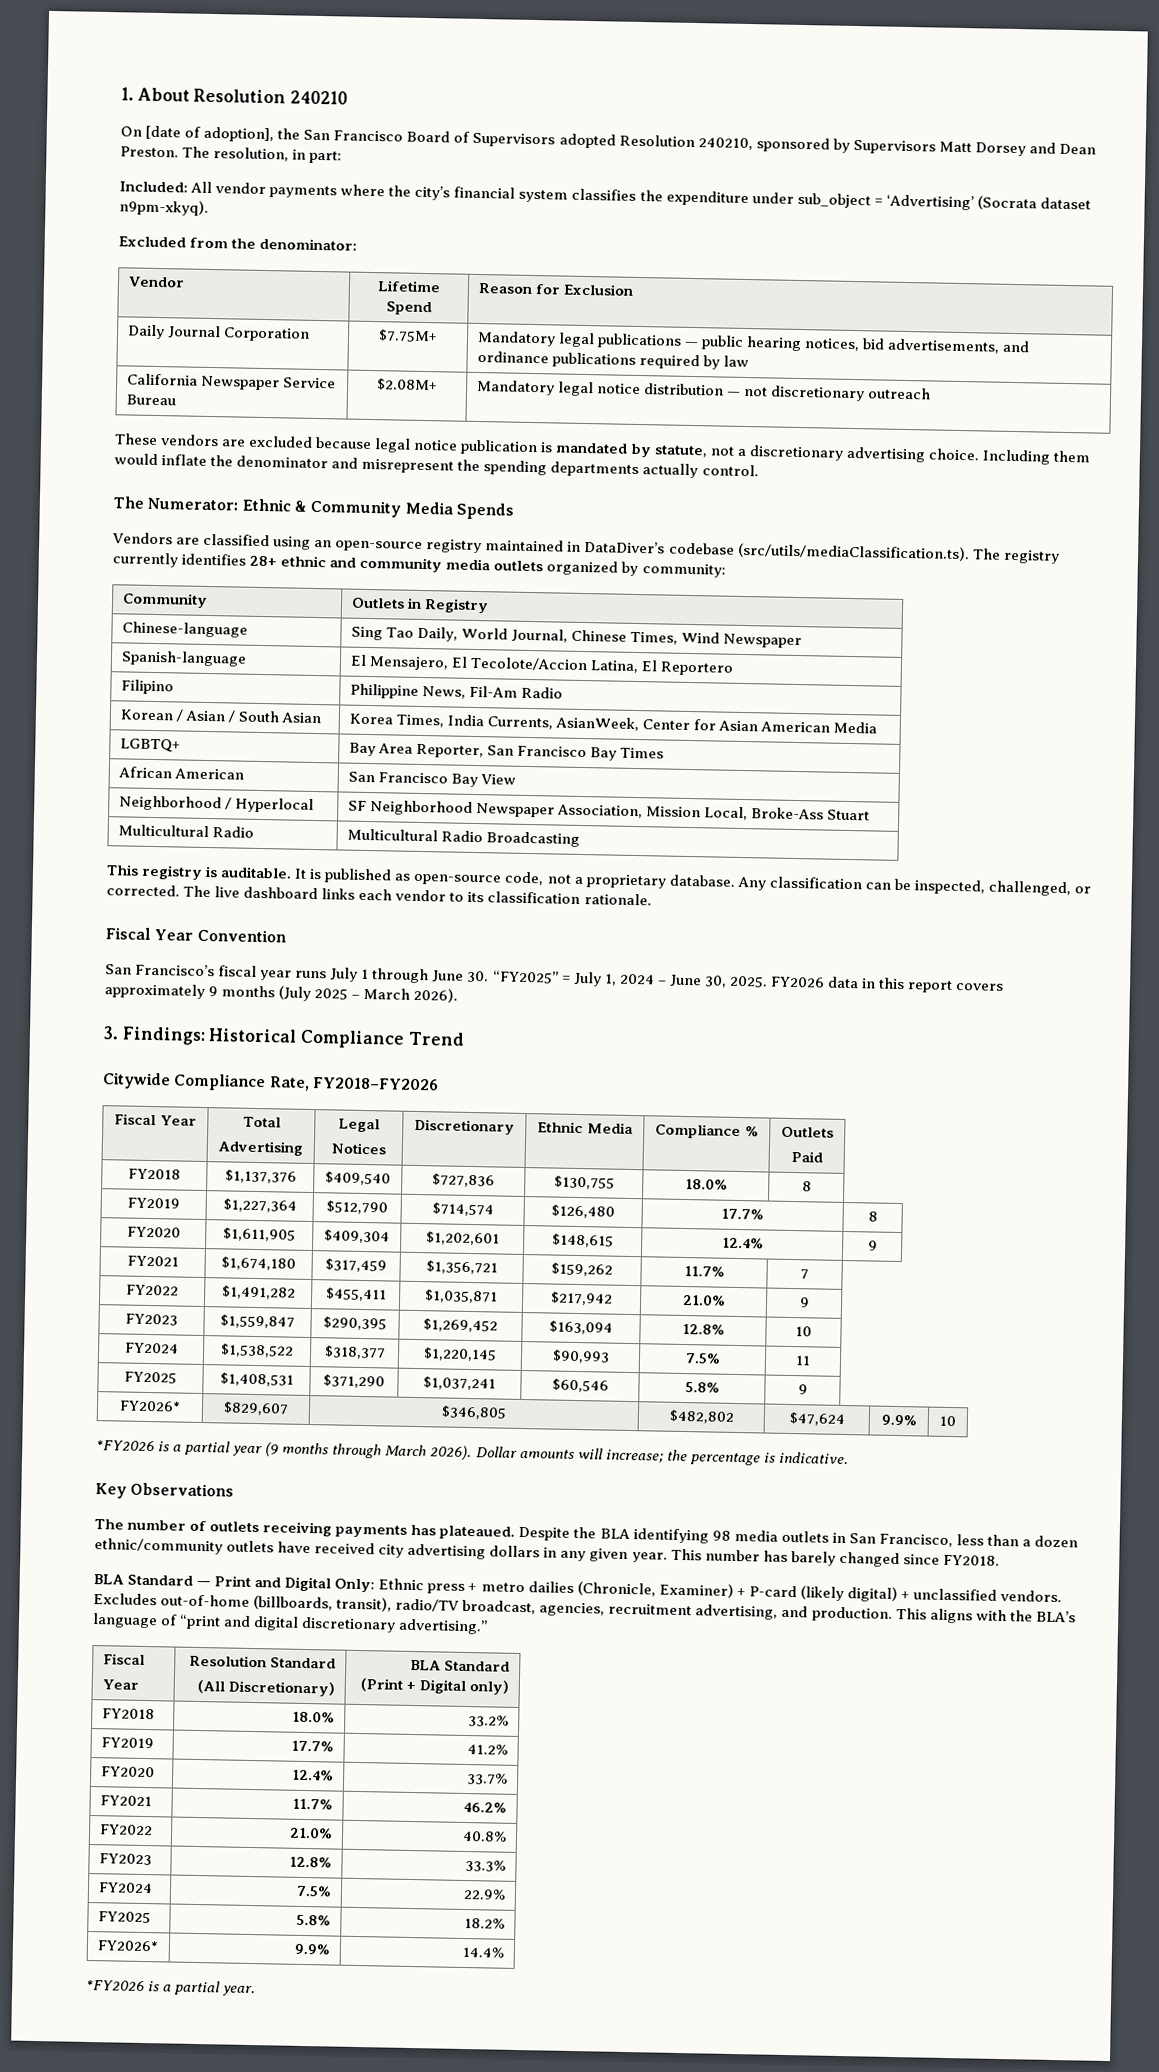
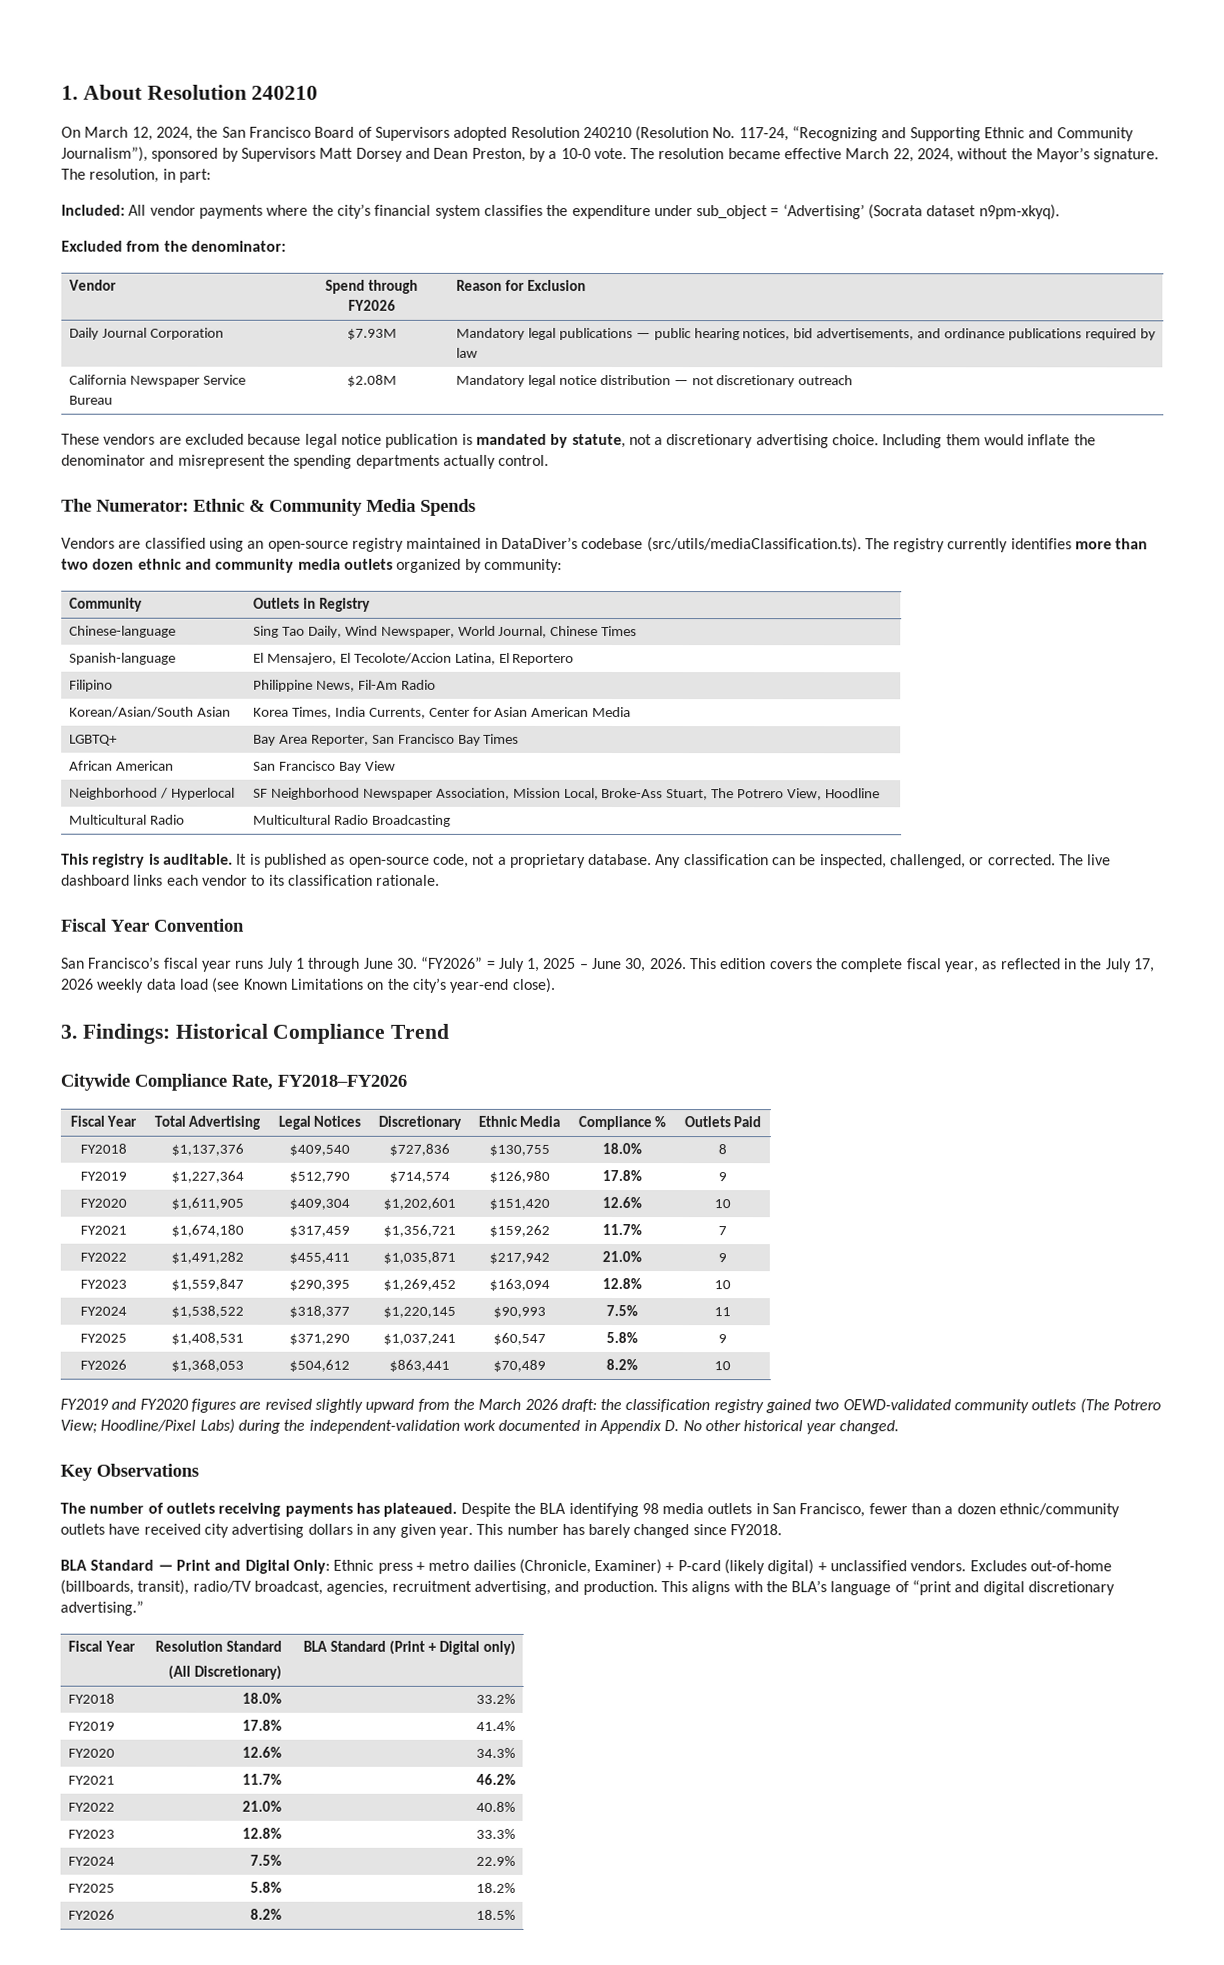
[145,125,275,143] [date of adoption], -> [84,126,193,141] March 12, 2024,
[697,137,753,151] 240210, -> [582,126,1134,142] [61,146,148,162] 240210 (Resolution No. 117-24, “Recognizing and Supporting Ethnic and Community Journalism”),
[120,146,179,158] Preston. -> [471,147,1160,163] Preston, by a 10-0 vote. The resolution became effective March 22, 2024, without the Mayor’s signature.
[377,280,441,293] Lifetime -> (117, 285) none
(432, 308) none -> [367,279,418,294] [347,299,396,311] through FY2026
[378,329,438,343] $7.75M+ -> [346,328,397,340] $7.93M
[377,378,438,392] $2.08M+ -> [346,374,397,387] $2.08M
[249,555,278,567] 28+ -> [1075,538,1149,550] [61,558,135,570] more than two dozen
(459, 634) none -> [344,625,455,638] Wind Newspaper,
[630,631,803,649] Times, Wind Newspaper -> [601,625,638,637] Times
[119,709,281,723] Korean / Asian / South -> [68,706,194,718] Korean/Asian/South
[555,716,640,732] AsianWeek, -> (426, 713) none
[827,809,871,821] Stuart -> [666,788,881,801] Stuart, The Potrero View, Hoodline
[491,970,559,984] “FY2025” -> [421,956,484,969] “FY2026”
[618,973,655,985] 2024 -> [543,957,577,969] 2025
[728,975,1005,993] [104,983,459,1003] 2025. FY2026 data in this report covers approximately 9 months (July 2025 – March 2026). -> [649,958,1155,973] [60,977,556,993] 2026. This edition covers the complete fiscal year, as reflected in the July 17, 2026 weekly data load (see Known Limitations on the city’s year-end close).
(281, 1122) // -> (186, 1121) none
(380, 1125) // -> (311, 1122) none
(834, 1132) // -> (731, 1122) none
[551,1204,615,1219] [721,1208,764,1220] [867,1211,878,1222] $126,480 | 17.7% | 8 -> [488,1170,550,1183] [602,1169,642,1182] [718,1172,727,1182] $126,980 | 17.8% | 9
[552,1233,614,1248] [721,1237,764,1249] [867,1240,878,1251] $148,615 | 12.4% | 9 -> [488,1198,550,1210] [602,1196,642,1209] [714,1199,731,1209] $151,420 | 12.6% | 10
[551,1378,609,1393] $60,546 -> [492,1332,546,1345] $60,547
[119,1400,181,1412] [223,1401,289,1416] [441,1405,507,1420] [668,1409,735,1424] [788,1411,846,1427] [880,1414,917,1426] [939,1415,956,1427] [96,1440,849,1466] FY2026* | $829,607 | $346,805 | $482,802 | $47,624 | 9.9% | 10 // *FY2026 is a partial year (9 months through March 2026). Dollar amounts will increase; the percentage is indicative. -> [79,1359,127,1370] [170,1359,244,1372] [289,1359,350,1372] [389,1359,450,1372] [492,1359,546,1372] [606,1358,638,1371] [714,1361,731,1371] [60,1398,1162,1414] [60,1418,899,1435] FY2026 | $1,368,053 | $504,612 | $863,441 | $70,489 | 8.2% | 10 // FY2019 and FY2020 figures are revised slightly upward from the March 2026 draft: the classification registry gained two OEWD-validated community outlets (The Potrero View; Hoodline/Pixel Labs) during the independent-validation work documented in Appendix D. No other historical year changed.
[955,1534,984,1546] less -> [868,1503,908,1515] fewer
(145, 1659) // -> (103, 1646) none
(511, 1666) // -> (387, 1646) none
[291,1740,335,1752] [467,1744,509,1755] [100,1766,155,1778] [292,1769,335,1781] [467,1773,509,1785] 17.7% | 41.2% // FY2020 | 12.4% | 33.7% -> [242,1719,283,1731] [476,1720,517,1731] [67,1748,115,1758] [242,1746,283,1758] [476,1747,517,1758] 17.8% | 41.4% // FY2020 | 12.6% | 34.3%
[96,1940,159,1952] [294,1943,331,1955] [462,1946,505,1958] [86,1979,257,1997] FY2026* | 9.9% | 14.4% // *FY2026 is a partial year. -> [67,1909,115,1920] [250,1908,283,1920] [476,1909,517,1920] FY2026 | 8.2% | 18.5%

